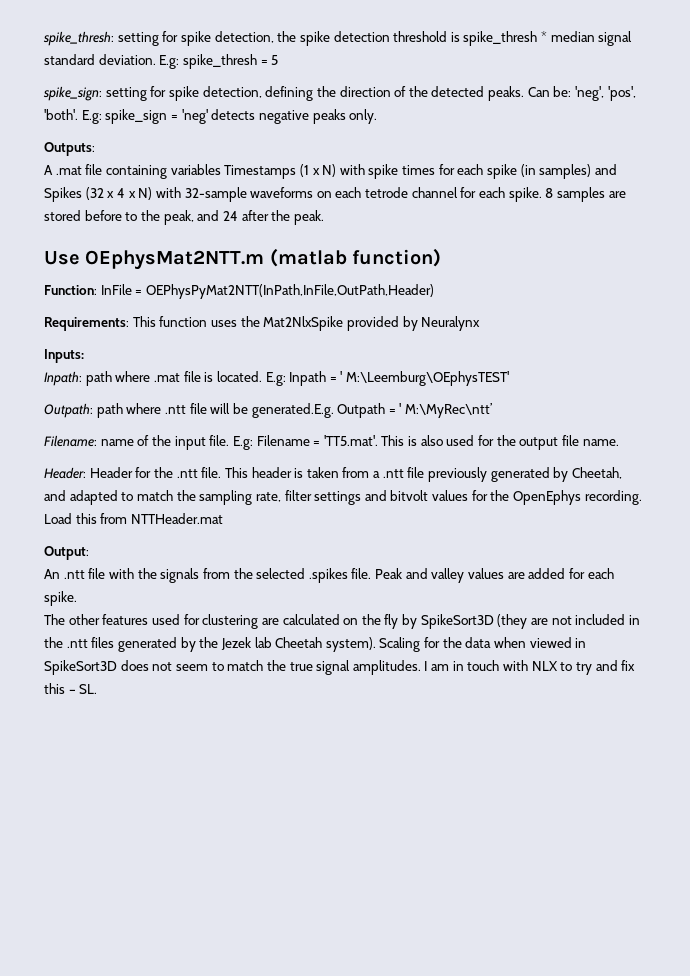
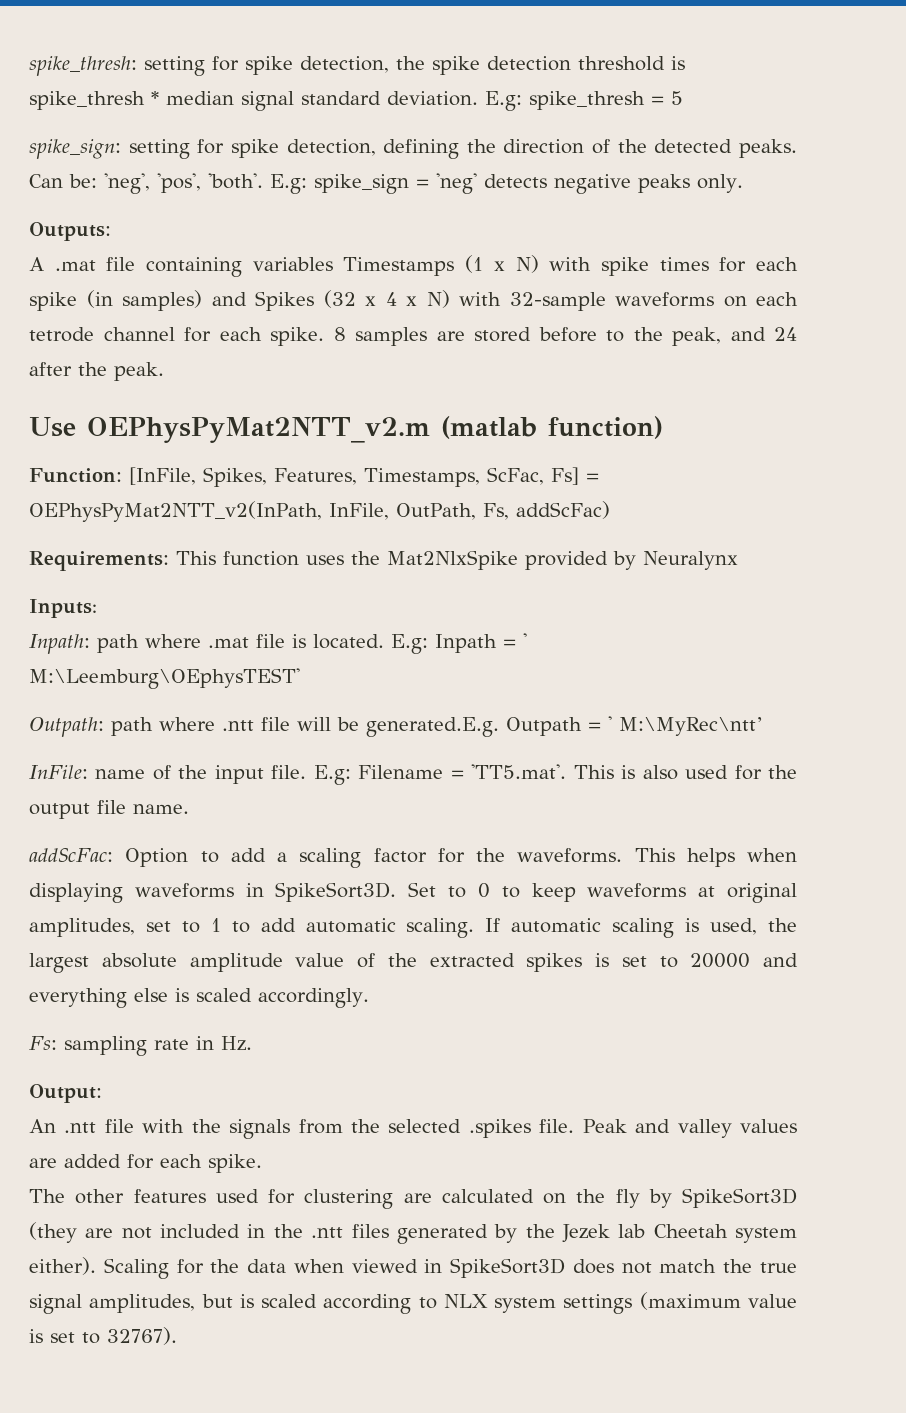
[85,250,265,270] OEphysMat2NTT.m -> [87,417,430,443] OEPhysPyMat2NTT_v2.m
[100,284,434,299] InFile = OEPhysPyMat2NTT(InPath,InFile,OutPath,Header) -> [129,467,599,487] [29,501,610,522] [InFile, Spikes, Features, Timestamps, ScFac, Fs] = OEPhysPyMat2NTT_v2(InPath, InFile, OutPath, Fs, addScFac)
[44,435,97,447] Filename: -> [29,765,88,779] InFile:
[44,467,622,482] [44,490,642,505] [44,513,223,524] Header: Header for the .ntt file. This header is taken from a .ntt file previously generated by Cheetah, and adapted to match the sampling rate, filter settings and bitvolt values for the OpenEphys recording. Load this from NTTHeader.mat -> [29,848,797,868] [29,882,798,903] [29,918,797,938] [29,953,798,973] [29,988,369,1008] [29,1036,252,1056] addScFac: Option to add a scaling factor for the waveforms. This helps when displaying waveforms in SpikeSort3D. Set to 0 to keep waveforms at original amplitudes, set to 1 to add automatic scaling. If automatic scaling is used, the largest absolute amplitude value of the extracted spikes is set to 20000 and everything else is scaled accordingly. // Fs: sampling rate in Hz.
[325,637,376,652] system). -> [735,1227,797,1243] [29,1257,96,1275] system either).
[175,662,224,671] seem to -> (652, 1268) none
[352,660,636,675] [44,683,98,694] amplitudes. I am in touch with NLX to try and fix this – SL. -> [89,1292,797,1314] [29,1327,177,1345] amplitudes, but is scaled according to NLX system settings (maximum value is set to 32767).

